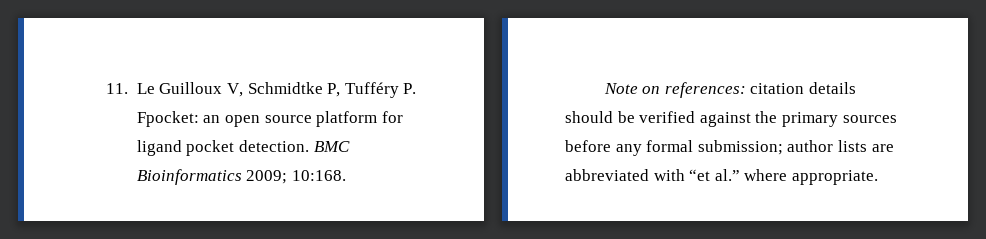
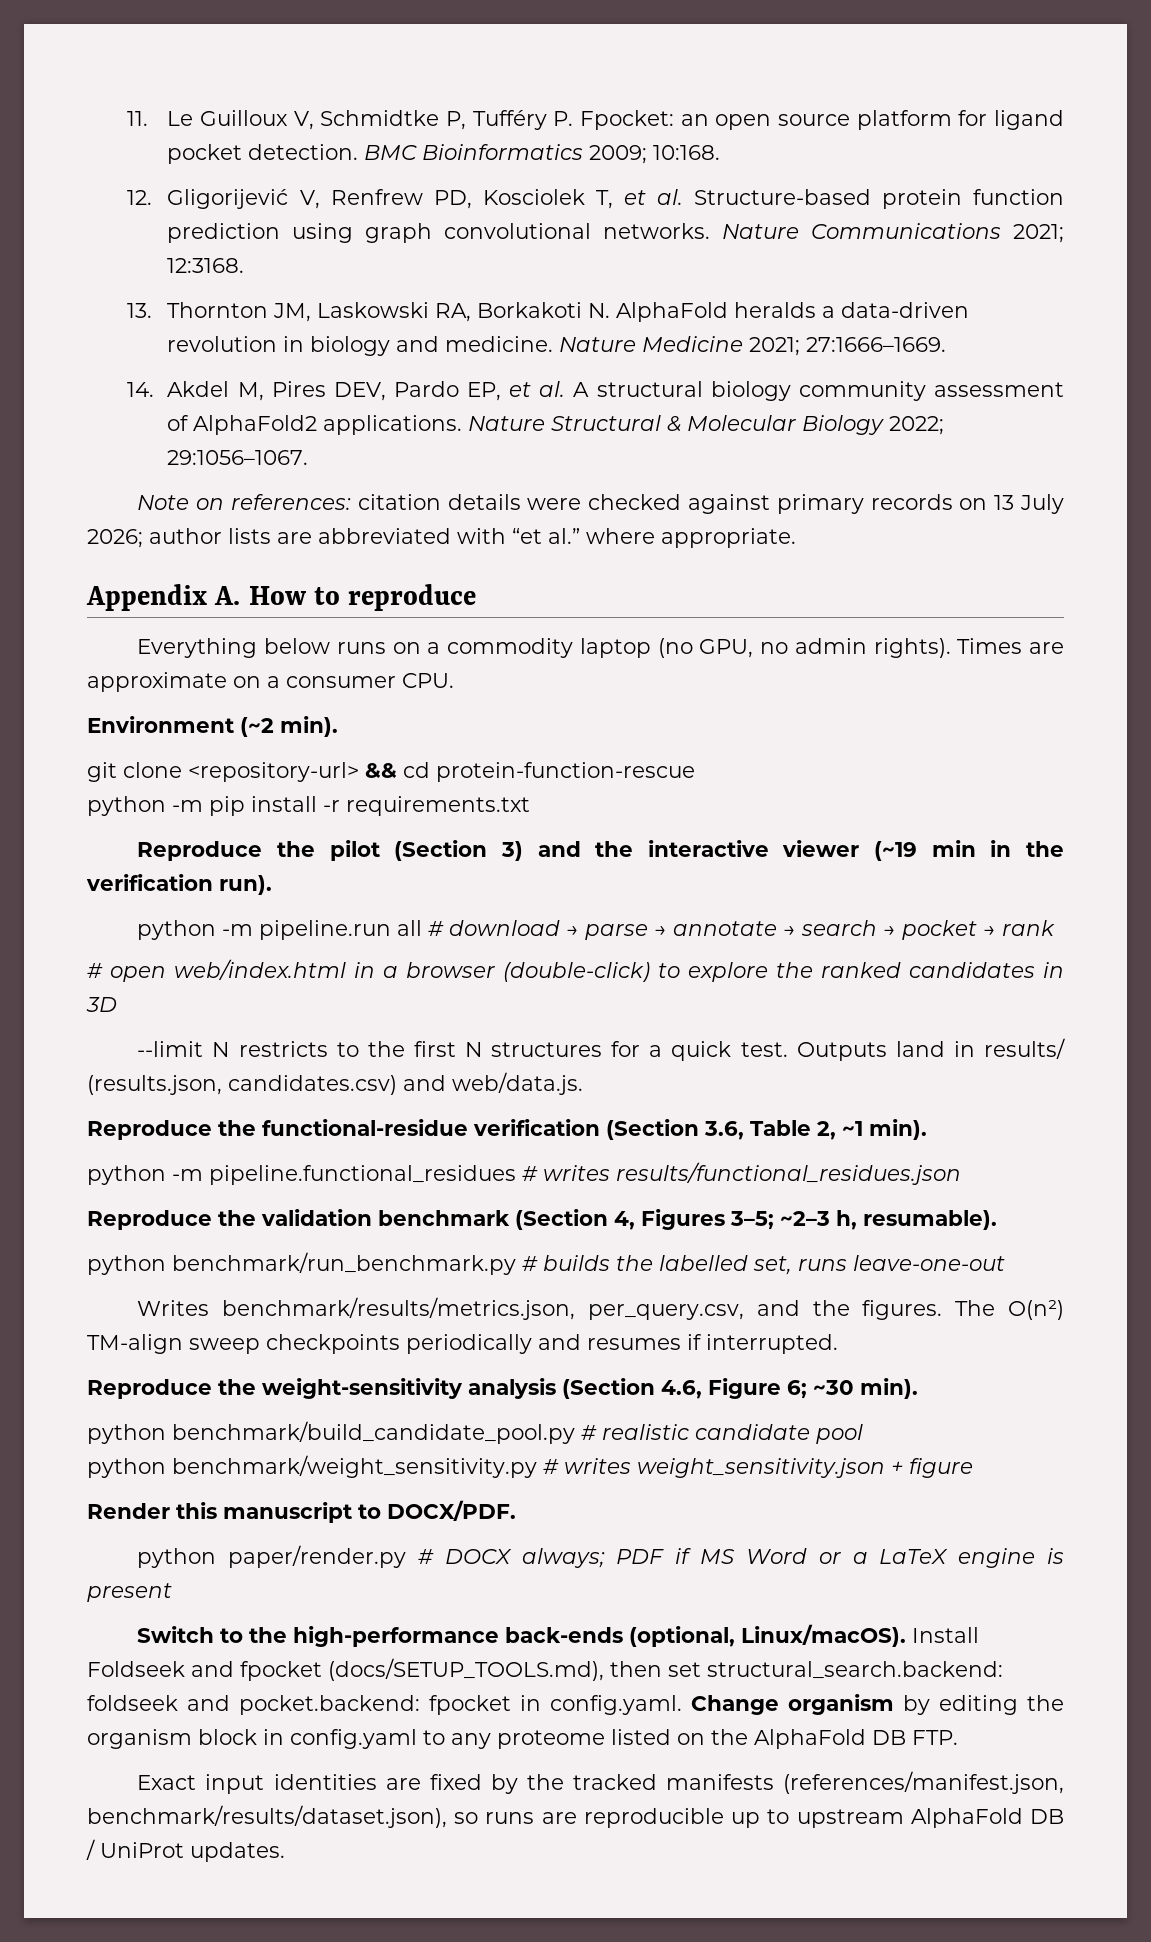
(347, 175) none -> [127,189,1064,209] [167,223,1064,243] [167,258,245,273] [127,302,970,322] [167,336,947,356] [127,381,1064,401] [167,415,945,435] [167,450,309,465] // 12. Gligorijević V, Renfrew PD, Kosciolek T, et al. Structure-based protein function prediction using graph convolutional networks. Nature Communications 2021; 12:3168. // 13. Thornton JM, Laskowski RA, Borkakoti N. AlphaFold heralds a data-driven revolution in biology and medicine. Nature Medicine 2021; 27:1666–1669. // 14. Akdel M, Pires DEV, Pardo EP, et al. A structural biology community assessment of AlphaFold2 applications. Nature Structural & Molecular Biology 2022; 29:1056–1067.
[565,111,897,127] [565,140,783,156] should be verified against the primary sources before any formal submission; -> [527,494,1064,514] [87,529,143,548] were checked against primary records on 13 July 2026;
(878, 177) none -> [86,584,477,611] [137,638,1064,658] [87,672,454,692] [87,716,338,737] [87,762,695,782] [87,796,530,816] [137,840,1064,861] [86,874,272,895] [137,920,1056,940] [87,959,1064,982] [86,997,117,1012] [137,1038,1065,1061] [87,1072,583,1095] [87,1119,927,1140] [87,1162,961,1185] [87,1209,997,1230] [87,1252,1005,1275] [137,1297,1064,1320] [87,1334,838,1354] [87,1378,918,1399] [87,1421,863,1444] [87,1455,973,1478] [87,1500,516,1523] [137,1545,1064,1568] [87,1583,172,1602] [137,1624,980,1647] [87,1658,1003,1681] [87,1694,1064,1715] [87,1729,958,1749] [137,1771,1064,1794] [87,1805,1064,1828] [86,1839,285,1862] // Appendix A. How to reproduce // Everything below runs on a commodity laptop (no GPU, no admin rights). Times are approximate on a consumer CPU. // Environment (~2 min). // git clone <repository-url> && cd protein-function-rescue // python -m pip install -r requirements.txt // Reproduce the pilot (Section 3) and the interactive viewer (~19 min in the verification run). // python -m pipeline.run all # download → parse → annotate → search → pocket → rank // # open web/index.html in a browser (double-click) to explore the ranked candidates in 3D // --limit N restricts to the first N structures for a quick test. Outputs land in results/ (results.json, candidates.csv) and web/data.js. // Reproduce the functional-residue verification (Section 3.6, Table 2, ~1 min). // python -m pipeline.functional_residues # writes results/functional_residues.json // Reproduce the validation benchmark (Section 4, Figures 3–5; ~2–3 h, resumable). // python benchmark/run_benchmark.py # builds the labelled set, runs leave-one-out // Writes benchmark/results/metrics.json, per_query.csv, and the figures. The O(n²) TM-align sweep checkpoints periodically and resumes if interrupted. // Reproduce the weight-sensitivity analysis (Section 4.6, Figure 6; ~30 min). // python benchmark/build_candidate_pool.py # realistic candidate pool // python benchmark/weight_sensitivity.py # writes weight_sensitivity.json + figure // Render this manuscript to DOCX/PDF. // python paper/render.py # DOCX always; PDF if MS Word or a LaTeX engine is present // Switch to the high-performance back-ends (optional, Linux/macOS). Install Foldseek and fpocket (docs/SETUP_TOOLS.md), then set structural_search.backend: foldseek and pocket.backend: fpocket in config.yaml. Change organism by editing the organism block in config.yaml to any proteome listed on the AlphaFold DB FTP. // Exact input identities are fixed by the tracked manifests (references/manifest.json, benchmark/results/dataset.json), so runs are reproducible up to upstream AlphaFold DB / UniProt updates.

